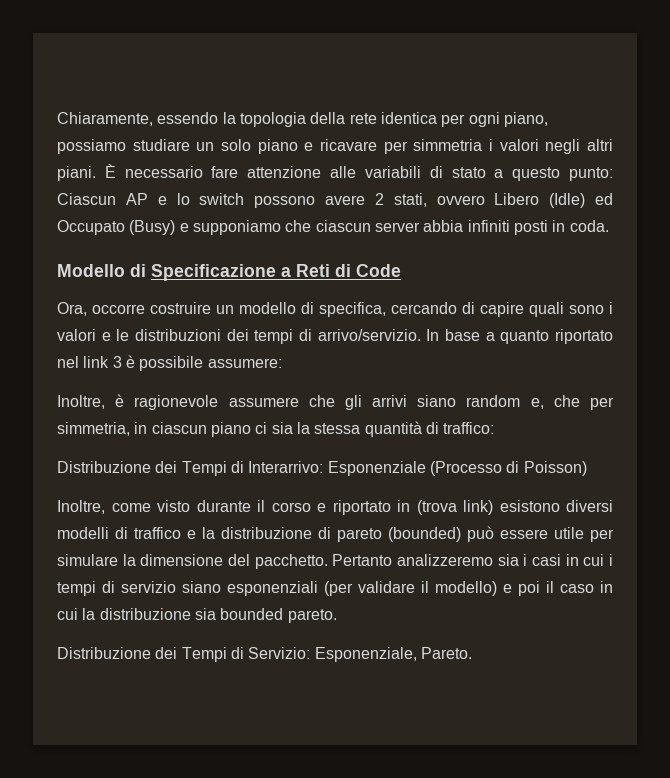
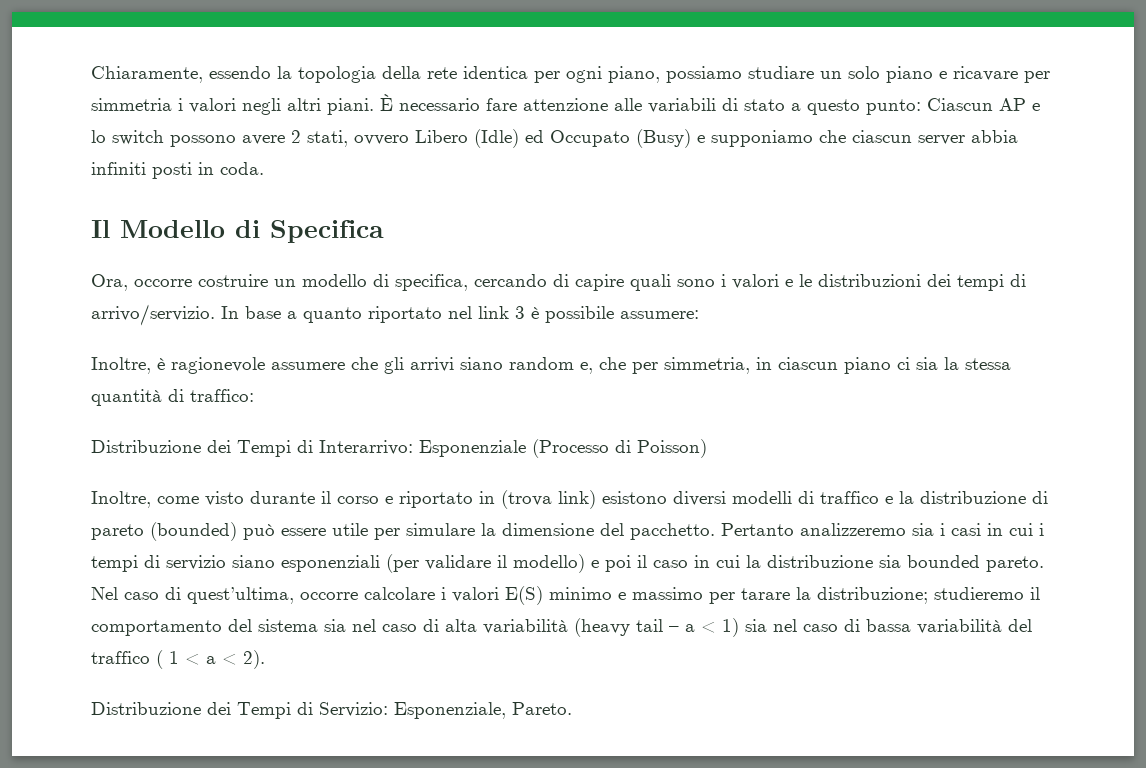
(609, 226) none -> [91,220,110,238] Il
[151,264,401,281] Specificazione a Reti di Code -> [270,220,384,243] Specifica
(337, 616) none -> [91,586,1040,605] [91,618,1032,637] [91,650,265,669] Nel caso di quest’ultima, occorre calcolare i valori E(S) minimo e massimo per tarare la distribuzione; studieremo il comportamento del sistema sia nel caso di alta variabilità (heavy tail – a < 1) sia nel caso di bassa variabilità del traffico ( 1 < a < 2).

